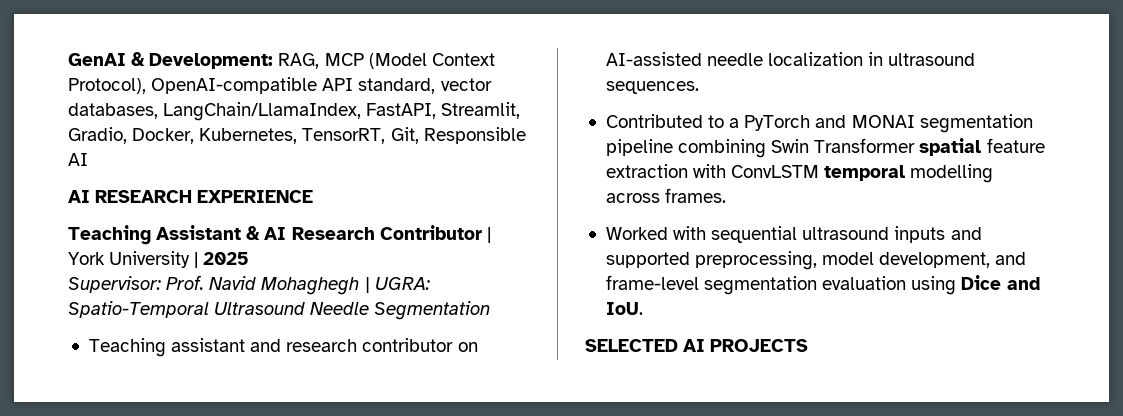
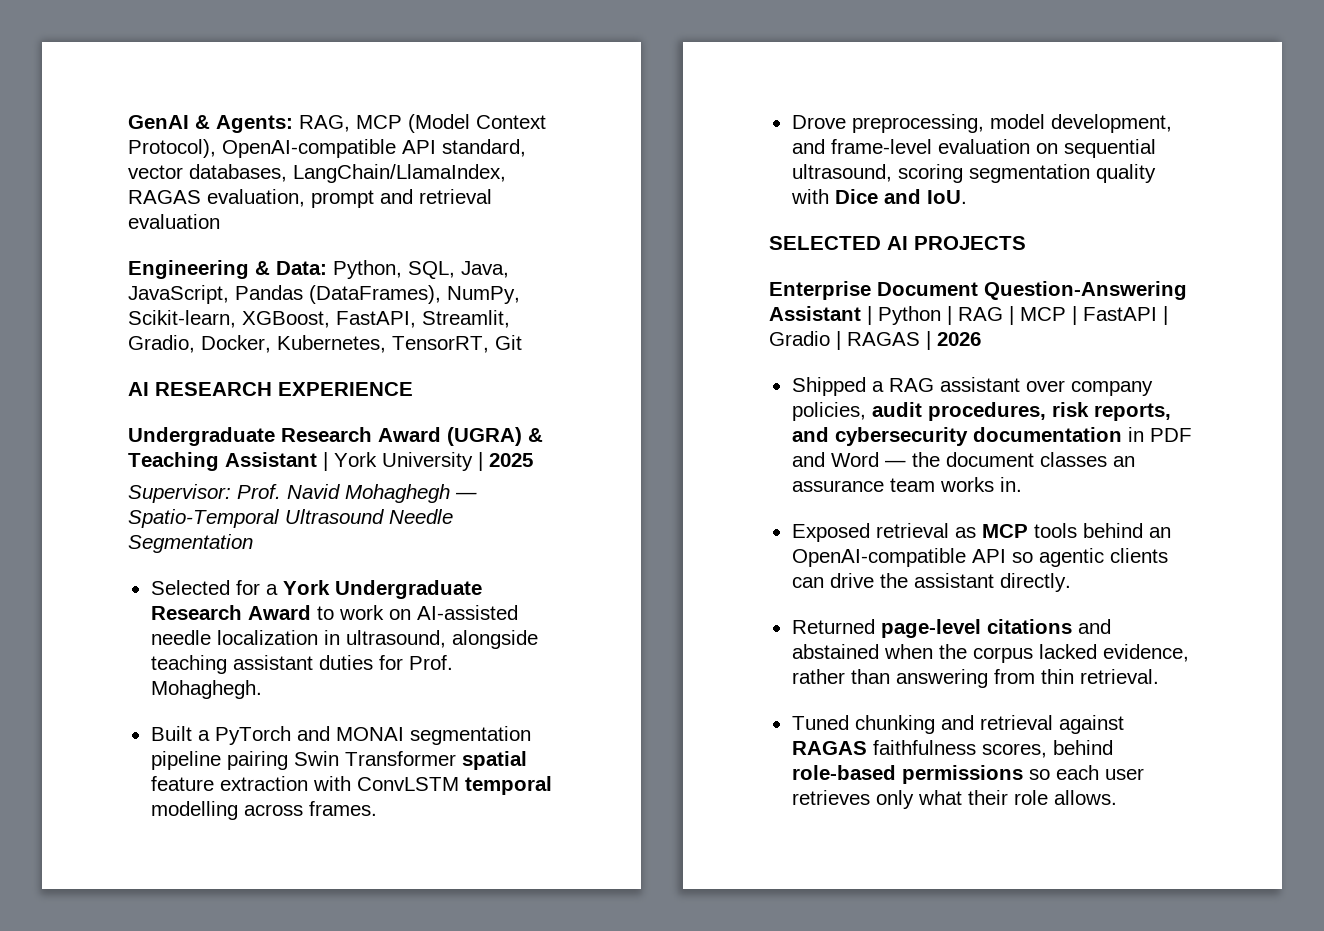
[149,53,274,69] Development: -> [216,115,293,133] Agents:
(362, 111) none -> [128,189,492,208] [128,214,220,229] [128,260,509,279] [128,285,520,304] [128,310,330,328] RAGAS evaluation, prompt and retrieval evaluation // Engineering & Data: Python, SQL, Java, JavaScript, Pandas (DataFrames), NumPy, Scikit-learn, XGBoost,
[390,127,526,144] [68,153,88,166] Git, Responsible AI -> [495,335,522,350] Git
[68,225,482,245] Teaching Assistant & AI Research Contributor -> [128,427,543,446] [128,452,317,471] Undergraduate Research Award (UGRA) & Teaching Assistant
[364,277,430,293] | UGRA: -> [455,492,477,499] —
[88,338,454,357] Teaching assistant and research contributor -> [150,580,482,599] [150,605,384,620] Selected for a York Undergraduate Research Award to work
[888,53,976,66] [605,81,699,94] [605,114,725,128] ultrasound sequences. // Contributed to -> [345,630,538,649] [150,655,453,674] [150,680,262,699] [150,726,192,741] ultrasound, alongside teaching assistant duties for Prof. Mohaghegh. // Built
[678,139,767,158] combining -> [226,751,288,770] pairing
[605,226,982,243] [605,252,690,268] Worked with sequential ultrasound inputs and supported -> [791,115,846,129] Drove
[704,276,957,295] segmentation evaluation using -> [937,139,1156,158] [791,164,1156,183] [790,189,829,204] evaluation on sequential ultrasound, scoring segmentation quality with
(809, 345) none -> [769,281,1187,300] [769,306,1168,325] [769,331,981,350] [791,377,1153,396] [791,402,1171,421] [791,427,1192,446] [791,452,1135,467] [791,477,1022,492] [791,523,1171,542] [791,548,1168,567] [791,573,1071,592] [791,619,1111,638] [791,644,1189,663] [791,669,1159,688] [791,715,1124,734] [791,740,1113,758] [791,765,1144,784] [791,790,1117,809] // Enterprise Document Question-Answering Assistant | Python | RAG | MCP | FastAPI | Gradio | RAGAS | 2026 // Shipped a RAG assistant over company policies, audit procedures, risk reports, and cybersecurity documentation in PDF and Word — the document classes an assurance team works in. // Exposed retrieval as MCP tools behind an OpenAI-compatible API so agentic clients can drive the assistant directly. // Returned page-level citations and abstained when the corpus lacked evidence, rather than answering from thin retrieval. // Tuned chunking and retrieval against RAGAS faithfulness scores, behind role-based permissions so each user retrieves only what their role allows.

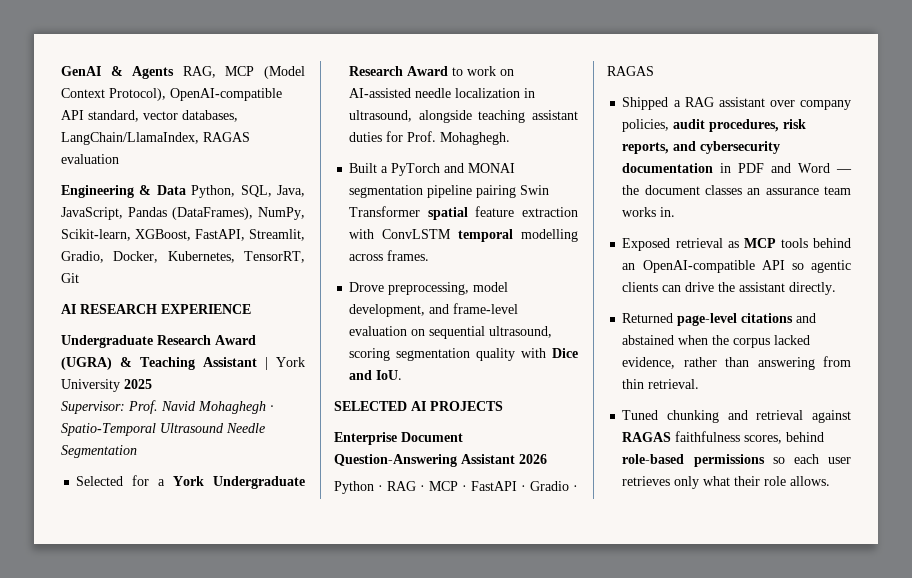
[216,115,293,133] Agents: -> [132,66,175,79] Agents
[207,189,492,208] evaluation, prompt and retrieval -> (250, 137) none
[276,261,327,275] Data: -> [156,185,186,195] Data
[478,452,483,471] | -> (120, 385) none
[455,492,477,499] — -> [270,405,274,411] ·
[867,306,1168,325] [769,331,981,350] | Python | RAG | MCP | FastAPI | Gradio | RAGAS | 2026 -> [519,454,547,464] [334,481,578,494] [607,66,654,76] 2026 // Python · RAG · MCP · FastAPI · Gradio · RAGAS

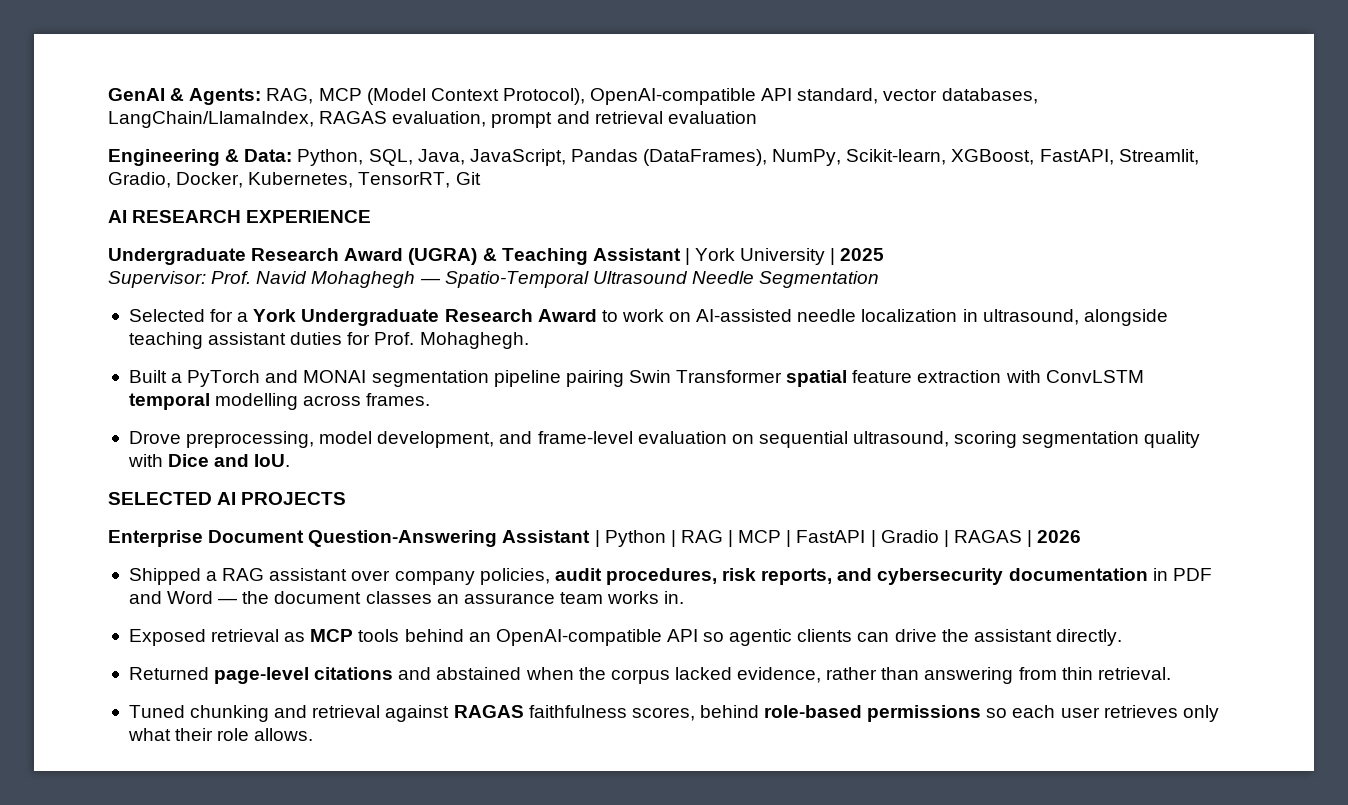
[132,66,175,79] Agents -> [189,88,262,105] Agents:
(250, 137) none -> [392,111,663,128] evaluation, prompt and retrieval
[156,185,186,195] Data -> [244,149,293,162] Data:
(120, 385) none -> [830,248,836,265] |
[270,405,274,411] · -> [419,278,441,284] —
[519,454,547,464] [334,481,578,494] [607,66,654,76] 2026 // Python · RAG · MCP · FastAPI · Gradio · RAGAS -> [594,530,1082,547] | Python | RAG | MCP | FastAPI | Gradio | RAGAS | 2026

